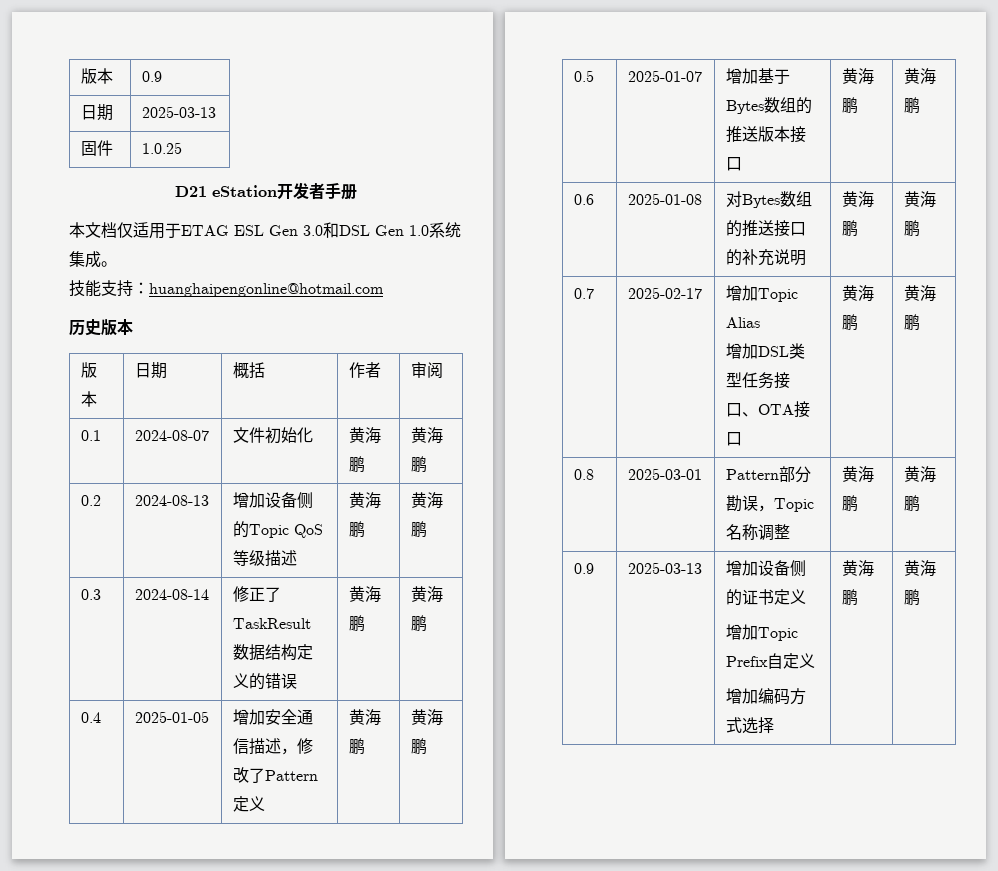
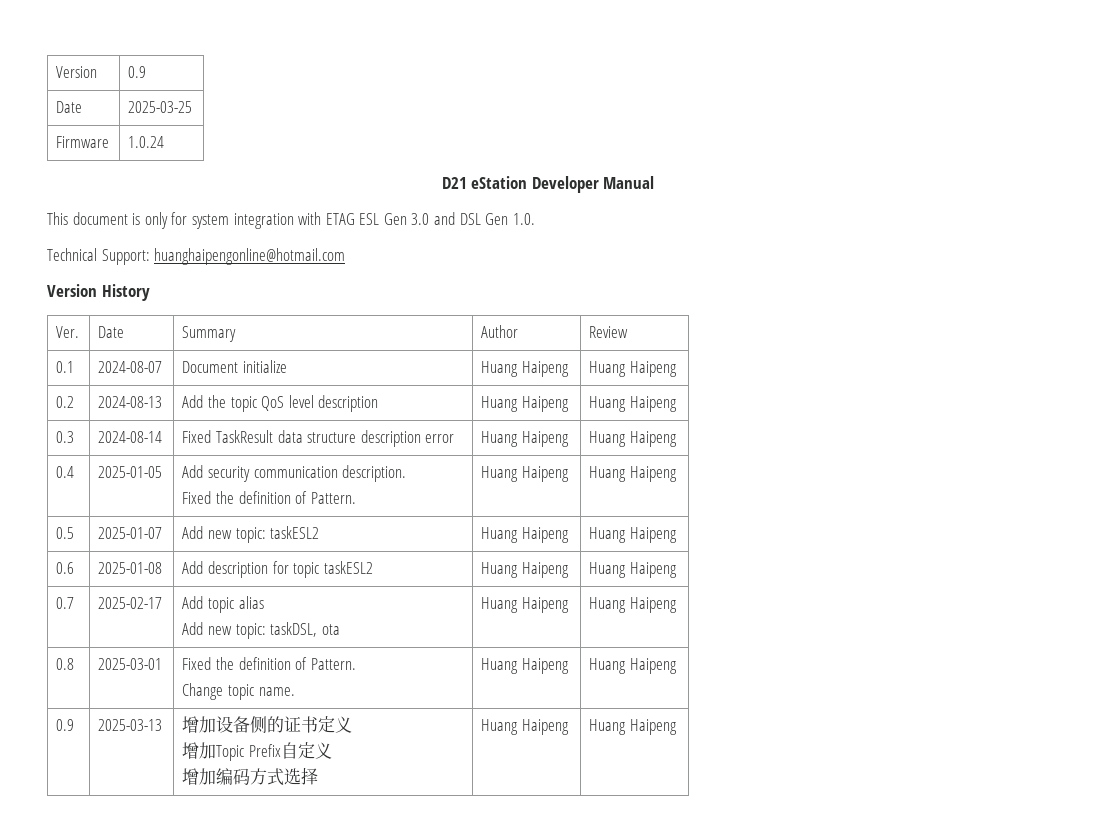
[80,68,113,84] 版本 -> [56,66,98,78] Version
[80,104,113,121] [141,106,216,118] [80,140,113,156] [141,142,182,154] [175,182,357,200] [69,222,181,239] 日期 | 2025-03-13 // 固件 | 1.0.25 // D21 eStation开发者手册 // 本文档仅适用于 -> [56,101,83,113] [128,101,193,113] [56,136,110,148] [128,136,165,148] [441,176,655,193] [47,212,322,229] Date | 2025-03-25 // Firmware | 1.0.24 // D21 eStation Developer Manual // This document is only for system integration with
[323,222,339,238] 和 -> [434,212,456,225] and
[409,222,461,238] [69,251,117,268] [69,280,384,297] [69,319,133,336] [80,362,97,378] [80,391,97,407] [134,362,167,379] [232,362,265,379] [348,362,381,378] [410,362,443,378] [80,430,101,441] [134,430,209,441] [232,427,313,444] [348,427,381,443] [348,456,365,473] [410,427,443,443] [410,456,427,473] [80,495,101,506] [134,495,209,506] [232,492,313,509] [232,521,323,538] [232,550,297,567] [348,492,381,508] [348,521,365,538] [410,492,443,508] [410,521,427,538] [80,589,101,600] [134,589,209,600] [232,586,281,602] [232,618,311,629] [232,644,313,661] [232,673,297,690] [348,586,381,602] [348,615,365,632] [410,586,443,602] [410,615,427,632] [80,712,101,723] [134,711,209,723] [232,709,313,725] [232,738,313,755] [232,767,318,783] [232,796,265,812] [348,709,381,725] [348,738,365,755] [410,709,443,725] [410,738,427,755] [573,70,594,82] [627,70,702,82] [725,68,790,84] [725,97,812,114] [725,126,806,143] [725,157,742,171] [841,68,874,84] [841,97,858,114] [903,68,936,84] [903,97,920,114] [573,194,594,205] [627,193,702,205] [725,191,812,208] [725,220,806,237] [725,249,806,266] [841,191,874,207] [841,220,858,237] [903,191,936,207] [903,220,920,237] [573,288,594,299] [627,287,702,299] [725,285,798,302] [725,317,760,328] [725,343,805,359] [725,372,790,389] [725,401,810,418] [725,432,742,446] [841,285,874,301] [841,314,858,331] [903,285,936,301] [903,314,920,331] [573,469,594,480] [627,468,702,480] [725,466,811,483] [725,495,814,512] [725,524,790,541] [841,466,874,482] [841,495,858,512] [903,466,936,482] [903,495,920,512] 1.0系统集成。 // 技能支持：huanghaipengonline@hotmail.com // 历史版本 // 版本 | 日期 | 概括 | 作者 | 审阅 // 0.1 | 2024-08-07 | 文件初始化 | 黄海鹏 | 黄海鹏 // 0.2 | 2024-08-13 | 增加设备侧的Topic QoS等级描述 | 黄海鹏 | 黄海鹏 // 0.3 | 2024-08-14 | 修正了TaskResult数据结构定义的错误 | 黄海鹏 | 黄海鹏 // 0.4 | 2025-01-05 | 增加安全通信描述，修改了Pattern定义 | 黄海鹏 | 黄海鹏 // 0.5 | 2025-01-07 | 增加基于Bytes数组的推送版本接口 | 黄海鹏 | 黄海鹏 // 0.6 | 2025-01-08 | 对Bytes数组的推送接口的补充说明 | 黄海鹏 | 黄海鹏 // 0.7 | 2025-02-17 | 增加Topic Alias // 增加DSL类型任务接口、OTA接口 | 黄海鹏 | 黄海鹏 // 0.8 | 2025-03-01 | Pattern部分勘误，Topic名称调整 | 黄海鹏 | 黄海鹏 -> [512,213,535,225] [47,248,346,265] [47,284,150,301] [56,326,80,338] [98,326,125,338] [182,326,237,342] [481,325,519,338] [589,326,629,338] [56,361,75,373] [98,361,163,373] [182,360,288,373] [481,361,570,377] [589,361,678,377] [56,396,75,408] [98,396,163,408] [182,395,379,412] [481,396,570,412] [589,396,678,412] [56,431,75,443] [98,431,163,443] [182,430,455,447] [481,431,570,447] [589,431,678,447] [56,466,75,478] [98,466,163,478] [182,465,407,482] [182,491,356,504] [481,466,570,482] [589,466,678,482] [56,527,75,539] [98,527,163,539] [182,526,320,543] [481,527,570,543] [589,527,678,543] [56,562,75,574] [98,562,163,574] [182,561,373,578] [481,562,570,578] [589,562,678,578] [56,597,75,609] [98,597,163,609] [182,596,264,613] [182,622,340,639] [481,597,570,613] [589,597,678,613] [56,658,75,670] [98,658,163,670] [182,657,356,670] [182,683,295,700] [481,658,570,674] [589,658,678,674] 1.0. // Technical Support: huanghaipengonline@hotmail.com // Version History // Ver. | Date | Summary | Author | Review // 0.1 | 2024-08-07 | Document initialize | Huang Haipeng | Huang Haipeng // 0.2 | 2024-08-13 | Add the topic QoS level description | Huang Haipeng | Huang Haipeng // 0.3 | 2024-08-14 | Fixed TaskResult data structure description error | Huang Haipeng | Huang Haipeng // 0.4 | 2025-01-05 | Add security communication description. // Fixed the definition of Pattern. | Huang Haipeng | Huang Haipeng // 0.5 | 2025-01-07 | Add new topic: taskESL2 | Huang Haipeng | Huang Haipeng // 0.6 | 2025-01-08 | Add description for topic taskESL2 | Huang Haipeng | Huang Haipeng // 0.7 | 2025-02-17 | Add topic alias // Add new topic: taskDSL, ota | Huang Haipeng | Huang Haipeng // 0.8 | 2025-03-01 | Fixed the definition of Pattern. // Change topic name. | Huang Haipeng | Huang Haipeng
[841,560,874,576] [841,589,858,606] [903,560,936,576] [903,589,920,606] 黄海鹏 | 黄海鹏 -> [481,719,570,735] [589,719,678,735] Huang Haipeng | Huang Haipeng

